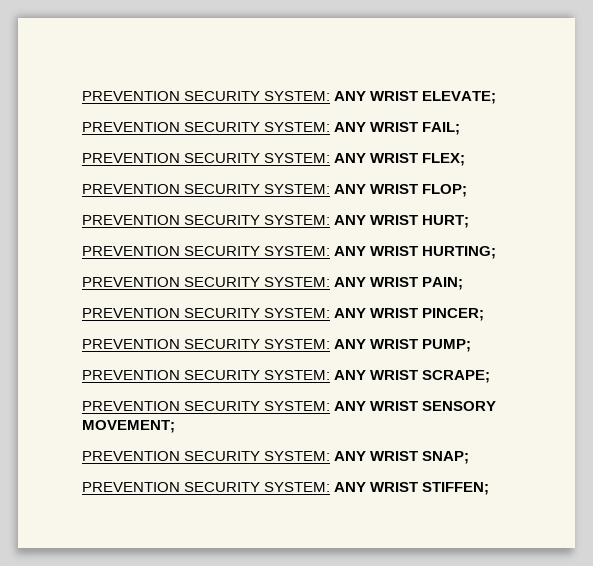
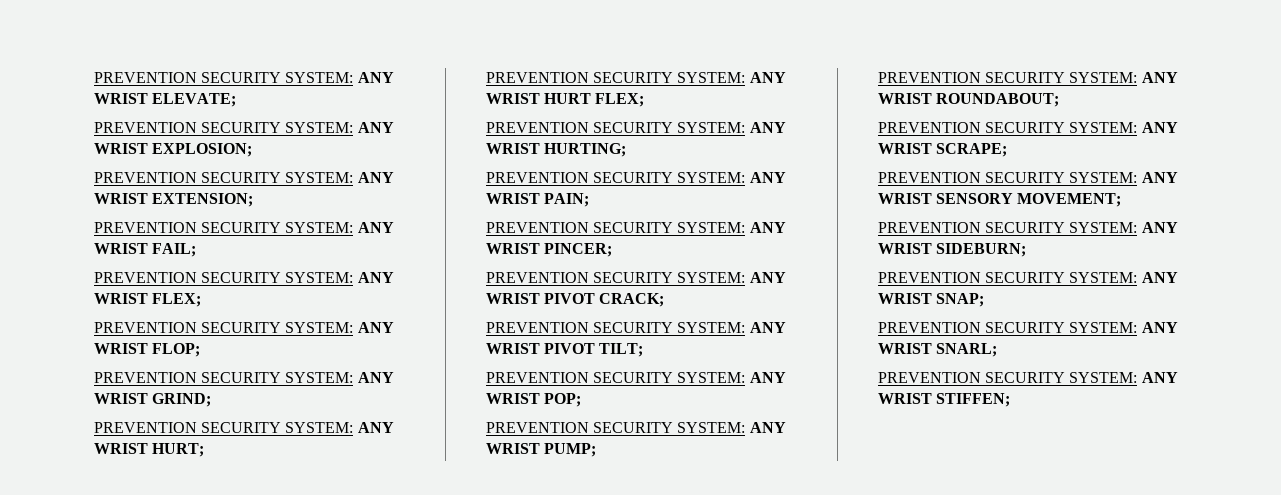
(497, 97) none -> [93,122,394,133] [93,143,253,157] [93,172,394,183] [93,193,254,207] // PREVENTION SECURITY SYSTEM: ANY WRIST EXPLOSION; // PREVENTION SECURITY SYSTEM: ANY WRIST EXTENSION;
(468, 190) none -> [93,372,394,383] [93,393,212,407] // PREVENTION SECURITY SYSTEM: ANY WRIST GRIND;
(470, 221) none -> [485,72,786,83] [485,93,645,107] // PREVENTION SECURITY SYSTEM: ANY WRIST HURT FLEX;
(485, 314) none -> [485,272,786,283] [485,293,665,307] [485,322,786,333] [485,343,644,357] [485,372,786,383] [485,393,582,407] // PREVENTION SECURITY SYSTEM: ANY WRIST PIVOT CRACK; // PREVENTION SECURITY SYSTEM: ANY WRIST PIVOT TILT; // PREVENTION SECURITY SYSTEM: ANY WRIST POP;
(472, 345) none -> [877,72,1178,83] [877,93,1060,107] // PREVENTION SECURITY SYSTEM: ANY WRIST ROUNDABOUT;
(176, 426) none -> [877,222,1178,233] [877,243,1027,257] // PREVENTION SECURITY SYSTEM: ANY WRIST SIDEBURN;
(470, 457) none -> [877,322,1178,333] [877,343,998,357] // PREVENTION SECURITY SYSTEM: ANY WRIST SNARL;

